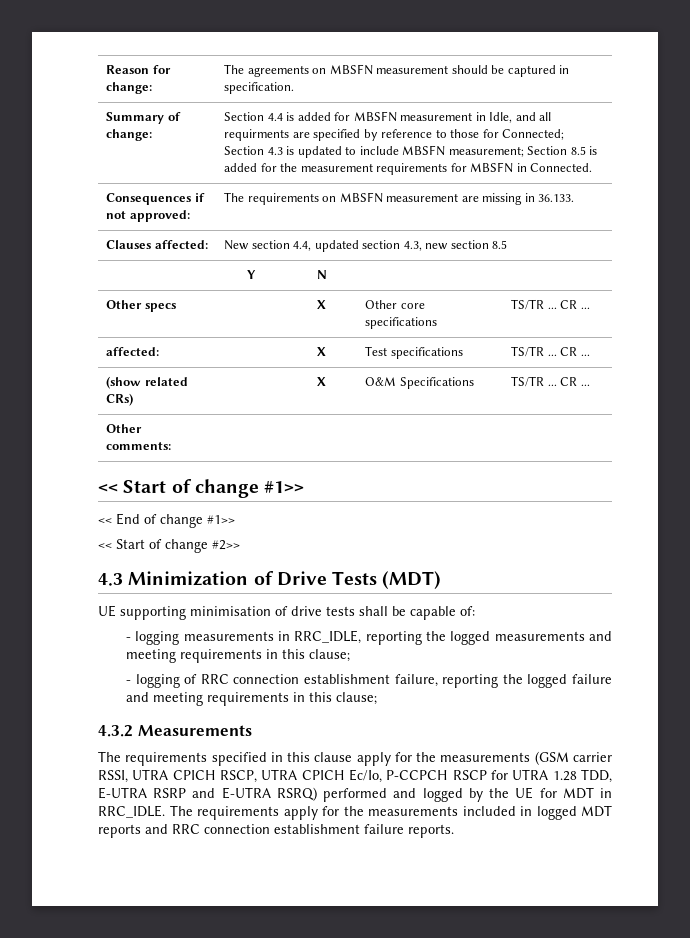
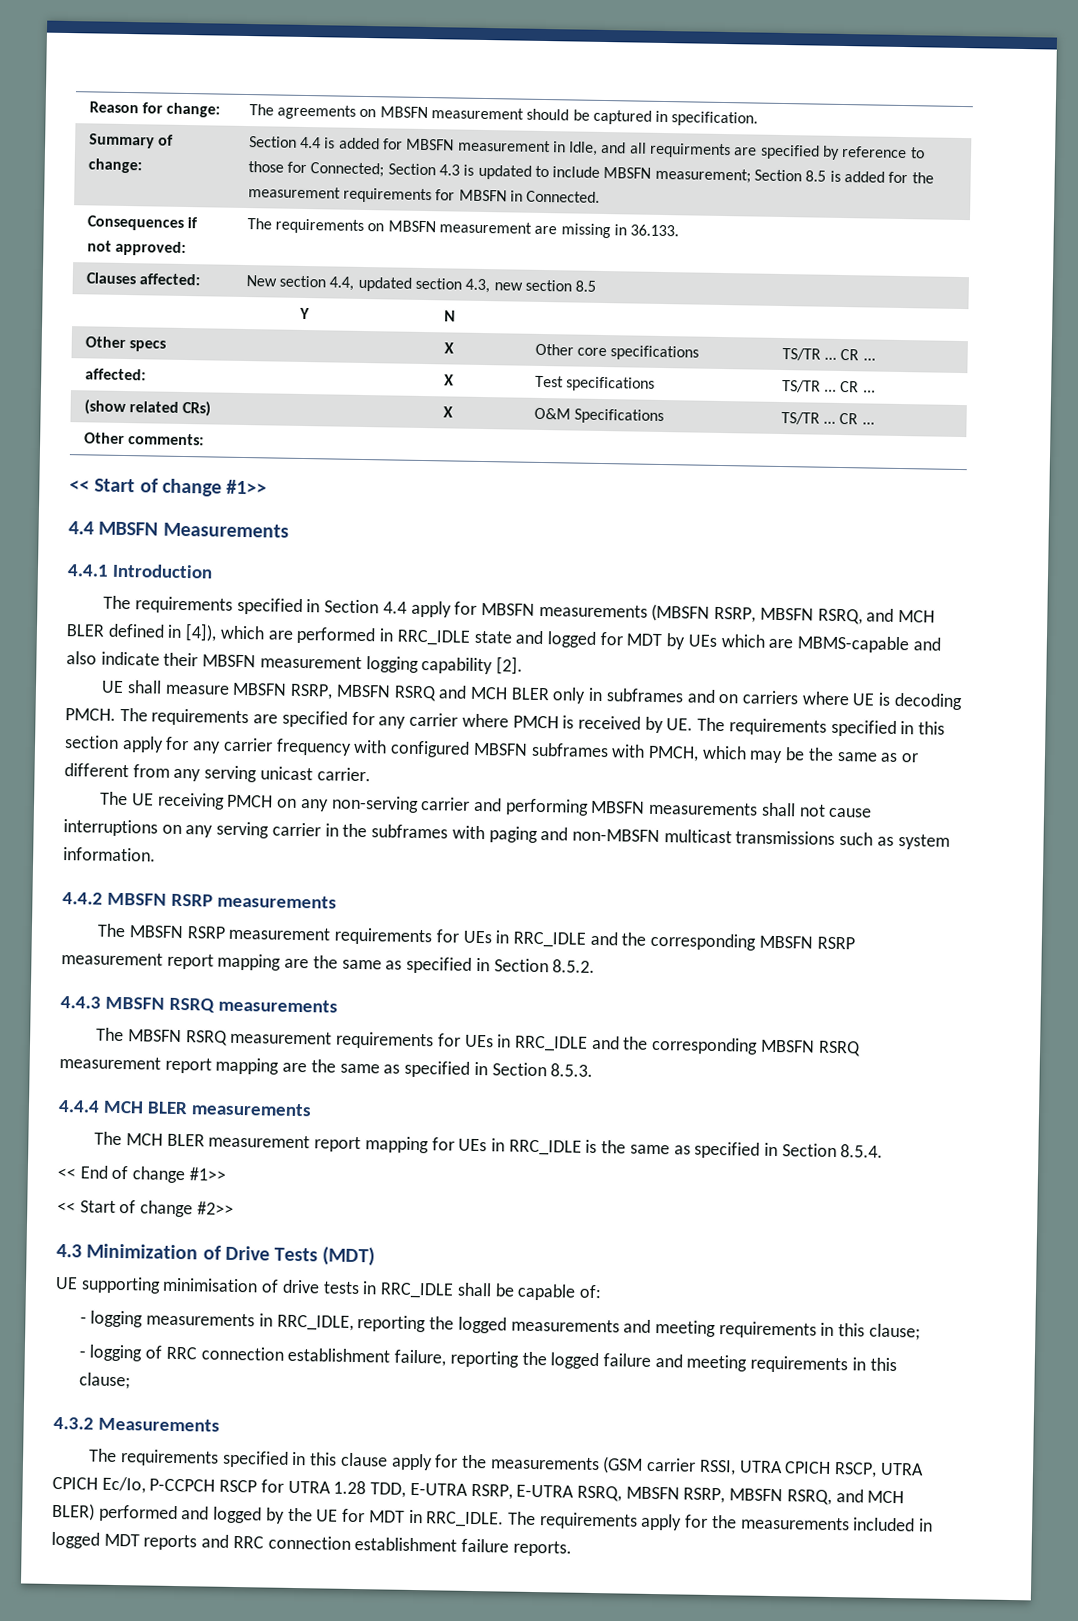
(305, 487) none -> [68,521,289,538] [67,563,213,579] [103,595,936,625] [66,623,941,654] [66,651,524,675] [101,680,963,711] [65,707,946,737] [64,735,920,764] [64,763,371,783] [100,791,873,818] [63,819,950,850] [63,847,156,862] [62,892,337,909] [97,923,855,951] [61,952,596,974] [60,996,338,1013] [96,1027,861,1057] [59,1056,594,1078] [58,1099,312,1117] [94,1131,884,1159] // 4.4 MBSFN Measurements // 4.4.1 Introduction // The requirements specified in Section 4.4 apply for MBSFN measurements (MBSFN RSRP, MBSFN RSRQ, and MCH BLER defined in [4]), which are performed in RRC_IDLE state and logged for MDT by UEs which are MBMS-capable and also indicate their MBSFN measurement logging capability [2]. // UE shall measure MBSFN RSRP, MBSFN RSRQ and MCH BLER only in subframes and on carriers where UE is decoding PMCH. The requirements are specified for any carrier where PMCH is received by UE. The requirements specified in this section apply for any carrier frequency with configured MBSFN subframes with PMCH, which may be the same as or different from any serving unicast carrier. // The UE receiving PMCH on any non-serving carrier and performing MBSFN measurements shall not cause interruptions on any serving carrier in the subframes with paging and non-MBSFN multicast transmissions such as system information. // 4.4.2 MBSFN RSRP measurements // The MBSFN RSRP measurement requirements for UEs in RRC_IDLE and the corresponding MBSFN RSRP measurement report mapping are the same as specified in Section 8.5.2. // 4.4.3 MBSFN RSRQ measurements // The MBSFN RSRQ measurement requirements for UEs in RRC_IDLE and the corresponding MBSFN RSRQ measurement report mapping are the same as specified in Section 8.5.3. // 4.4.4 MCH BLER measurements // The MCH BLER measurement report mapping for UEs in RRC_IDLE is the same as specified in Section 8.5.4.
(355, 611) none -> [362,1281,455,1299] in RRC_IDLE
[153,787,317,801] RSRP and E-UTRA RSRQ) -> [470,1483,905,1505] [52,1502,95,1521] RSRP, E-UTRA RSRQ, MBSFN RSRP, MBSFN RSRQ, and MCH BLER)

